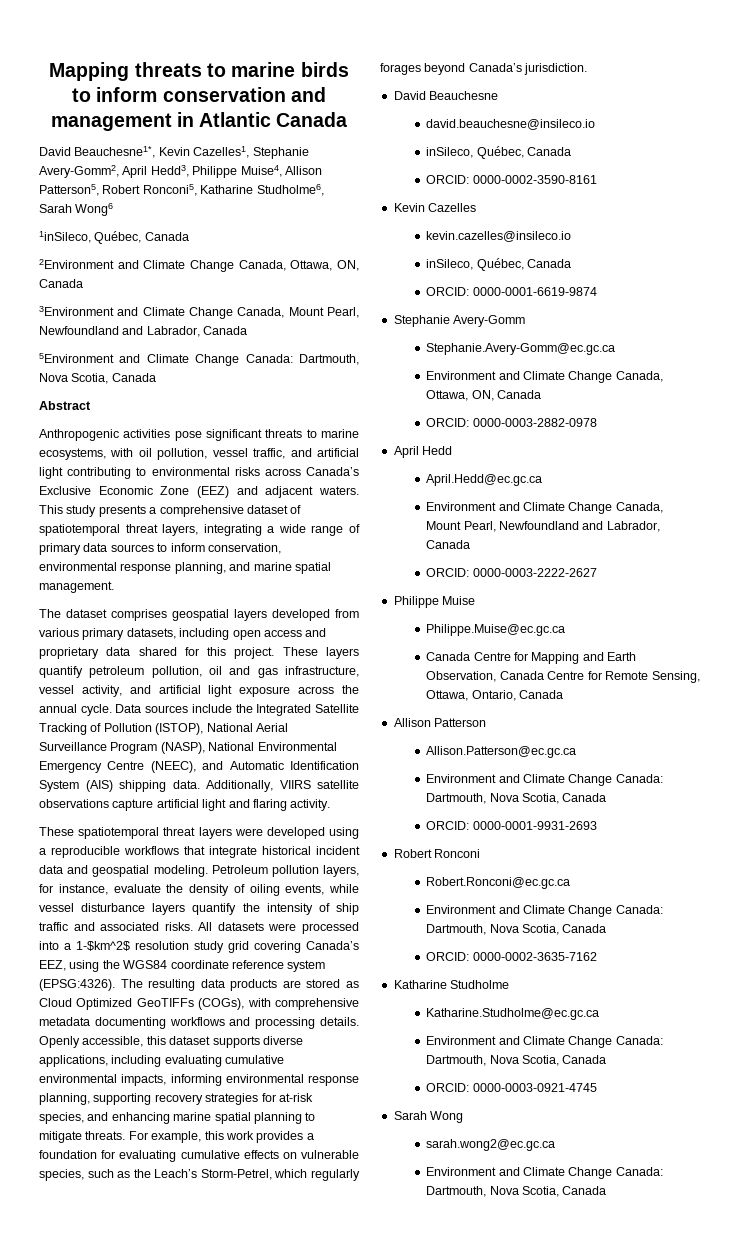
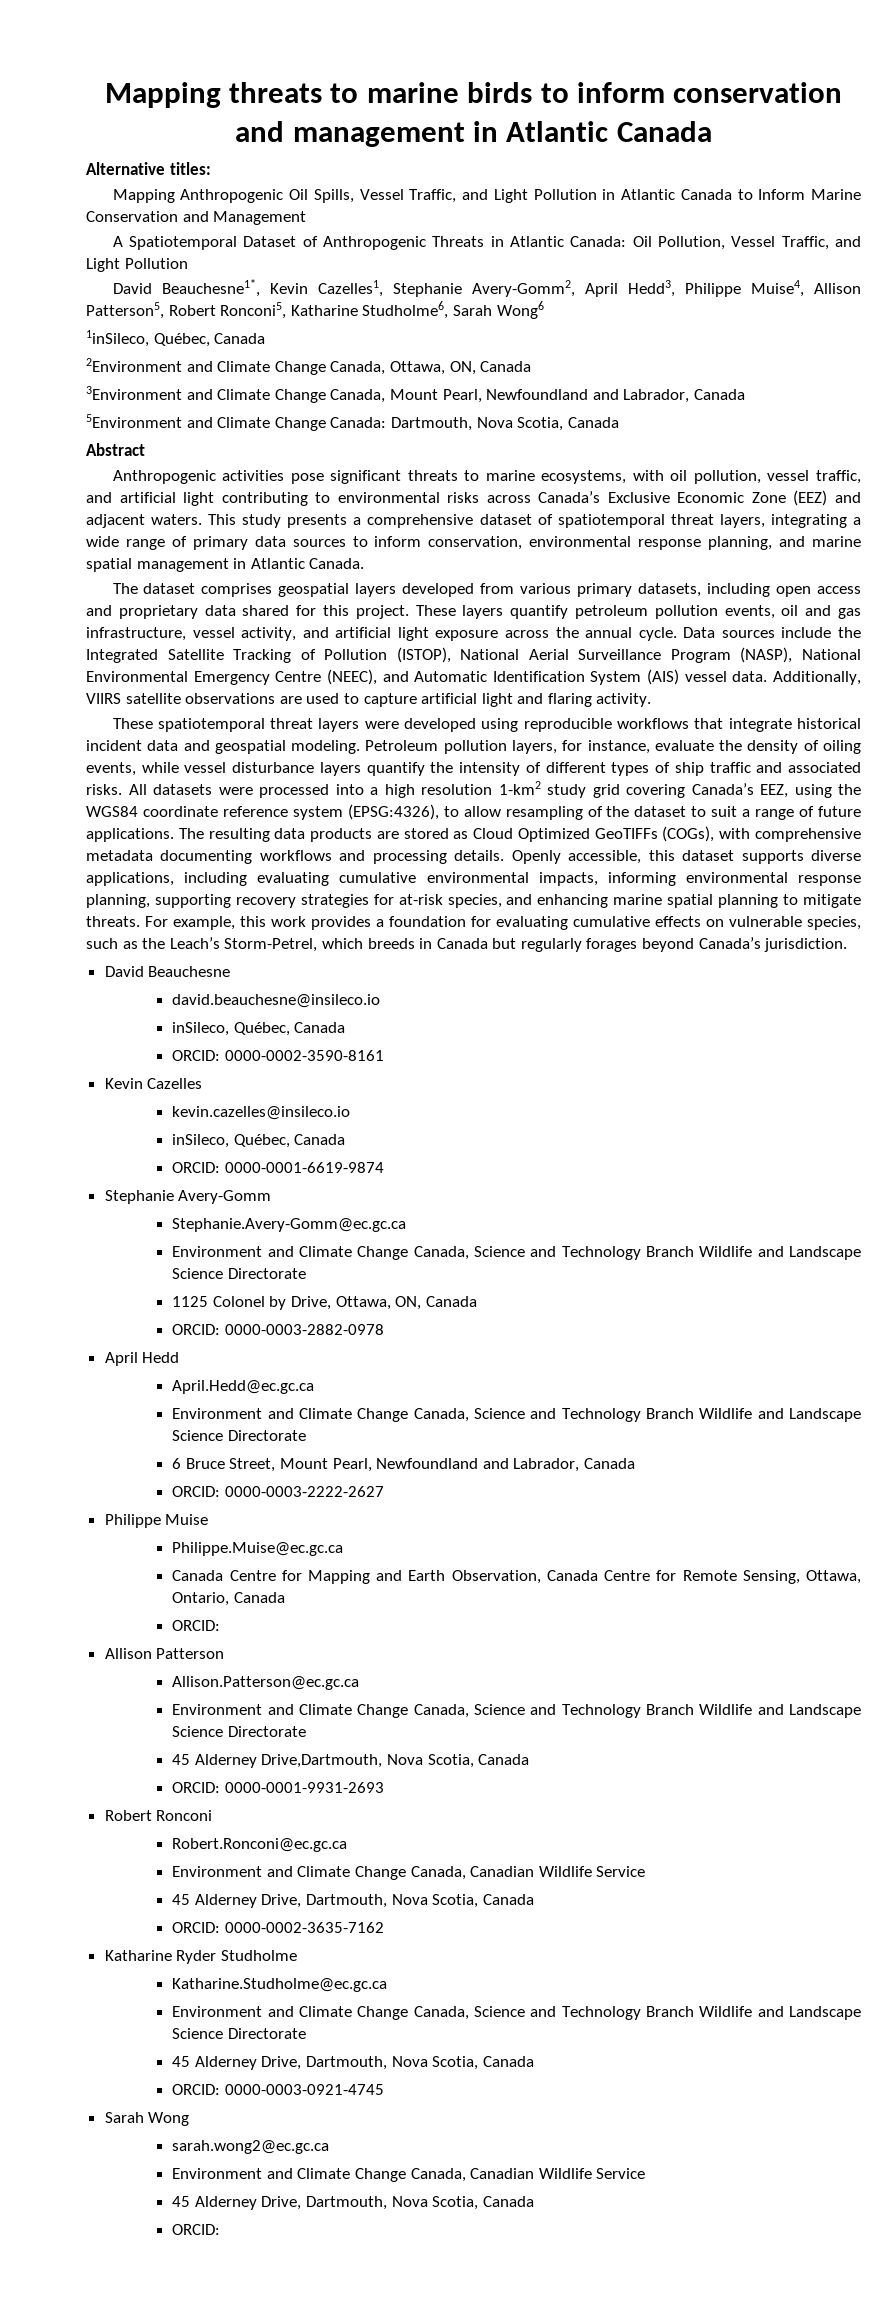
(348, 119) none -> [86,162,211,175] [112,189,861,203] [86,211,307,225] [112,236,862,250] [86,258,188,272] // Alternative titles: // Mapping Anthropogenic Oil Spills, Vessel Traffic, and Light Pollution in Atlantic Canada to Inform Marine Conservation and Management // A Spatiotemporal Dataset of Anthropogenic Threats in Atlantic Canada: Oil Pollution, Vessel Traffic, and Light Pollution
[39,581,114,593] management. -> [136,558,365,572] management in Atlantic Canada.
[151,666,202,678] pollution, -> [654,605,775,619] pollution events,
[119,780,166,792] shipping -> [684,671,727,682] vessel
(109, 803) none -> [279,693,359,704] are used to
[39,848,46,855] a -> (519, 725) none
(330, 907) none -> [545,762,671,776] different types of
[76,941,189,951] 1-$km^2$ resolution -> [384,781,541,798] high resolution 1-km2
[39,979,115,991] (EPSG:4326). -> [347,804,861,820] [86,828,174,842] (EPSG:4326), to allow resampling of the dataset to suit a range of future applications.
(308, 1173) none -> [367,938,517,949] breeds in Canada but
(663, 376) none -> [473,1246,862,1260] [172,1268,306,1279] [172,1296,332,1310] Science and Technology Branch Wildlife and Landscape Science Directorate // 1125 Colonel by Drive,
(663, 507) none -> [473,1408,862,1422] [172,1430,306,1441] [172,1458,276,1472] Science and Technology Branch Wildlife and Landscape Science Directorate // 6 Bruce Street,
(564, 694) none -> [172,1620,221,1631] // ORCID:
[615,774,663,783] [426,793,487,804] Canada: Dartmouth, -> [413,1704,862,1718] [172,1726,306,1737] [172,1754,383,1768] Canada, Science and Technology Branch Wildlife and Landscape Science Directorate // 45 Alderney Drive,Dartmouth,
[615,905,663,914] Canada: -> [410,1866,646,1880] [172,1894,302,1908] Canada, Canadian Wildlife Service // 45 Alderney Drive,
(447, 984) none -> [176,1950,217,1964] Ryder
[615,1036,663,1045] Canada: -> [413,2006,862,2020] [172,2028,306,2039] [172,2056,302,2070] Canada, Science and Technology Branch Wildlife and Landscape Science Directorate // 45 Alderney Drive,
[615,1167,663,1176] [426,1186,607,1197] Canada: Dartmouth, Nova Scotia, Canada -> [410,2168,646,2182] [172,2196,534,2210] [172,2224,221,2235] Canada, Canadian Wildlife Service // 45 Alderney Drive, Dartmouth, Nova Scotia, Canada // ORCID:

